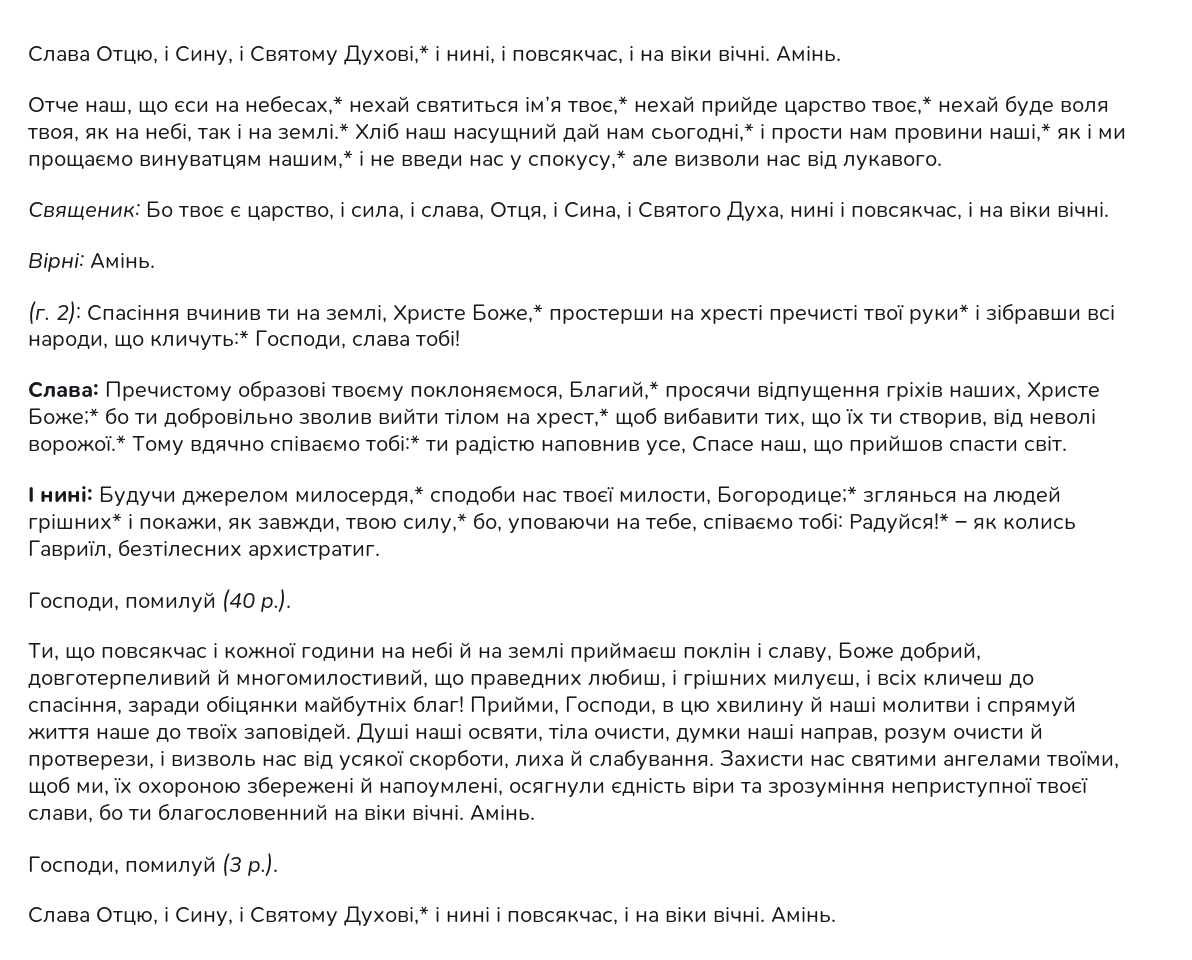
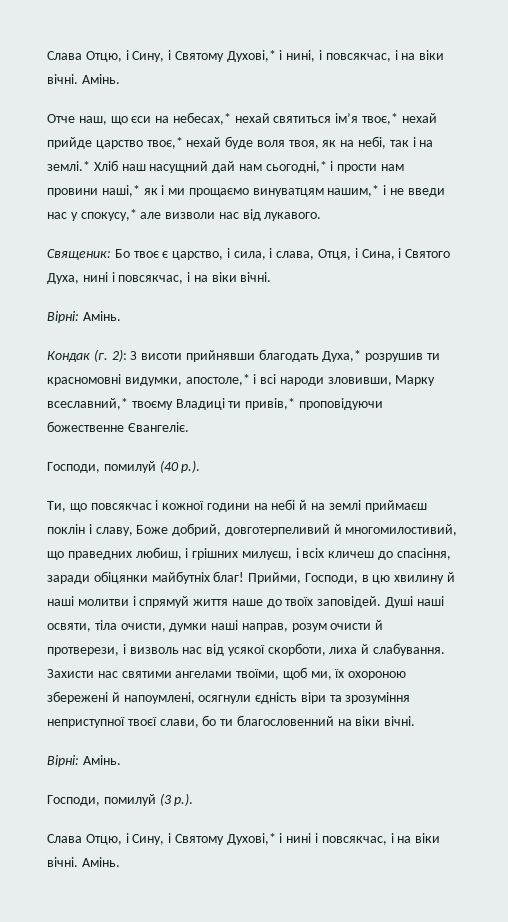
(155, 261) none -> [47,351,90,362] Кондак
[87,303,1115,325] [28,329,460,351] [28,380,1100,402] [28,407,1096,428] [28,434,1067,456] [28,485,1061,507] [28,512,1076,534] [28,539,380,560] Спасіння вчинив ти на землі, Христе Боже,* простерши на хресті пречисті твої руки* і зібравши всі народи, що кличуть:* Господи, слава тобі! // Слава: Пречистому образові твоєму поклоняємося, Благий,* просячи відпущення гріхів наших, Христе Боже;* бо ти добровільно зволив вийти тілом на хрест,* щоб вибавити тих, що їх ти створив, від неволі ворожої.* Тому вдячно співаємо тобі:* ти радістю наповнив усе, Спасе наш, що прийшов спасти світ. // І нині: Будучи джерелом милосердя,* сподоби нас твоєї милости, Богородице;* зглянься на людей грішних* і покажи, як завжди, твою силу,* бо, уповаючи на тебе, співаємо тобі: Радуйся!* – як колись Гавриїл, безтілесних архистратиг. -> [130,349,441,362] [47,374,436,386] [47,398,383,410] [47,421,189,432] З висоти прийнявши благодать Духа,* розрушив ти красномовні видумки, апостоле,* і всі народи зловивши, Марку всеславний,* твоєму Владиці ти привів,* проповідуючи божественне Євангеліє.
(464, 812) none -> [47,755,79,767] // Вірні:

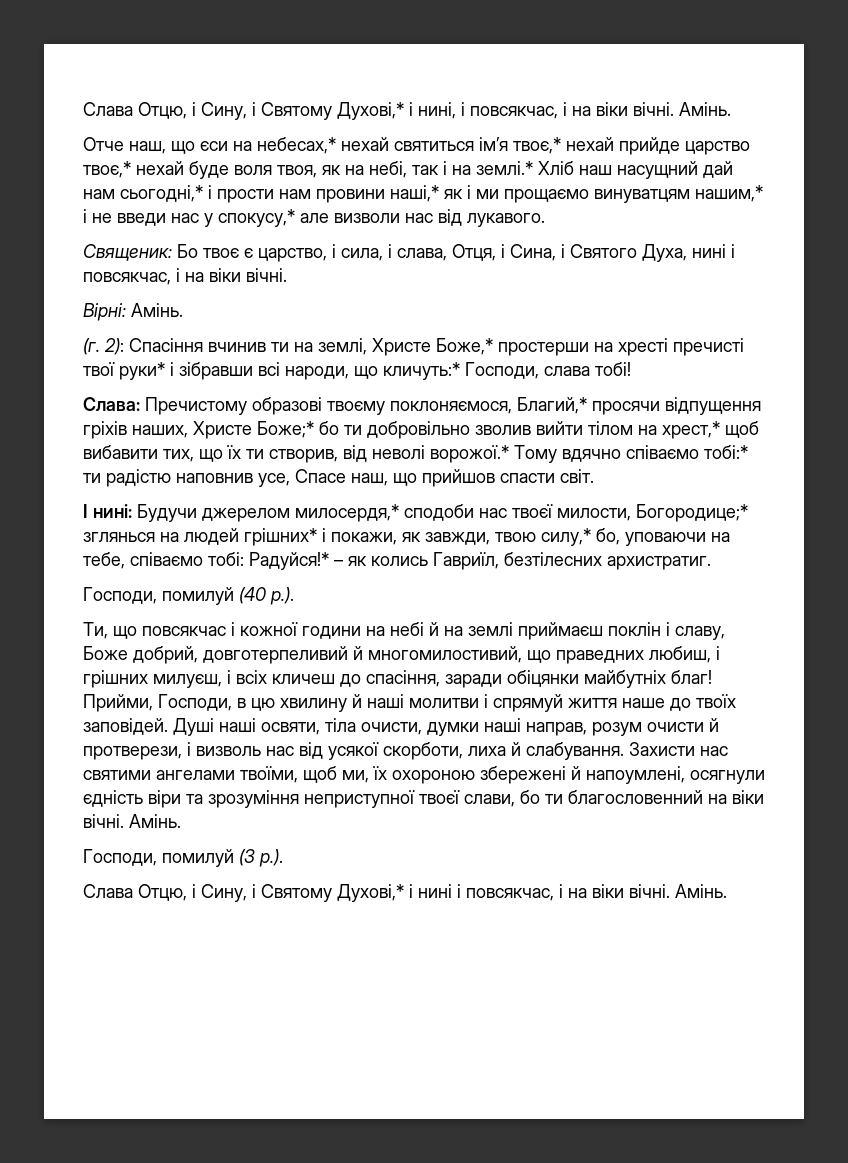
[47,351,90,362] Кондак -> (183, 310) none
[130,349,441,362] [47,374,436,386] [47,398,383,410] [47,421,189,432] З висоти прийнявши благодать Духа,* розрушив ти красномовні видумки, апостоле,* і всі народи зловивши, Марку всеславний,* твоєму Владиці ти привів,* проповідуючи божественне Євангеліє. -> [129,338,744,356] [83,362,631,380] [83,397,761,415] [83,421,759,439] [83,445,748,463] [83,469,594,487] [83,504,748,522] [83,528,730,546] [83,552,711,570] Спасіння вчинив ти на землі, Христе Боже,* простерши на хресті пречисті твої руки* і зібравши всі народи, що кличуть:* Господи, слава тобі! // Слава: Пречистому образові твоєму поклоняємося, Благий,* просячи відпущення гріхів наших, Христе Боже;* бо ти добровільно зволив вийти тілом на хрест,* щоб вибавити тих, що їх ти створив, від неволі ворожої.* Тому вдячно співаємо тобі:* ти радістю наповнив усе, Спасе наш, що прийшов спасти світ. // І нині: Будучи джерелом милосердя,* сподоби нас твоєї милости, Богородице;* зглянься на людей грішних* і покажи, як завжди, твою силу,* бо, уповаючи на тебе, співаємо тобі: Радуйся!* – як колись Гавриїл, безтілесних архистратиг.
[47,755,79,767] // Вірні: -> (124, 821) none

